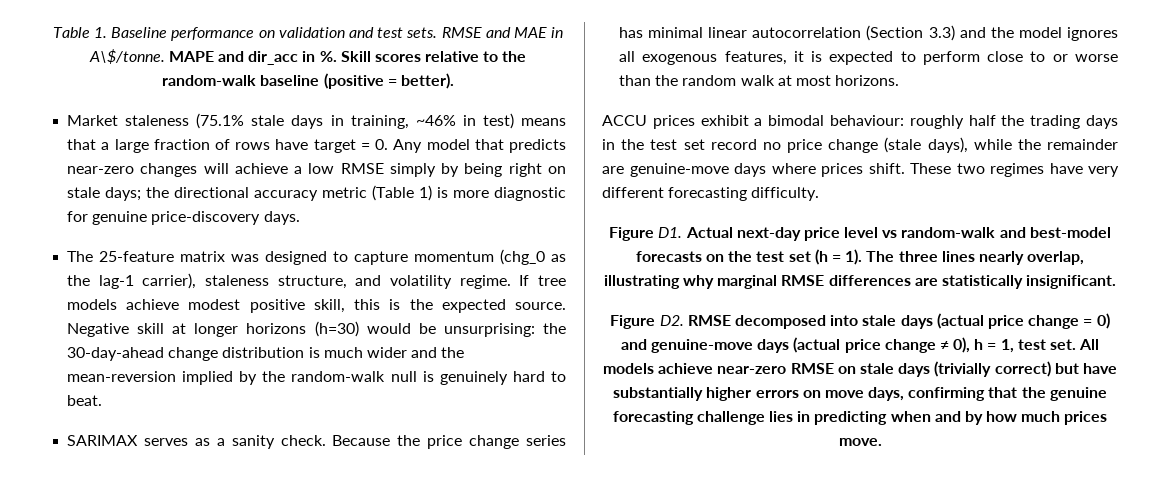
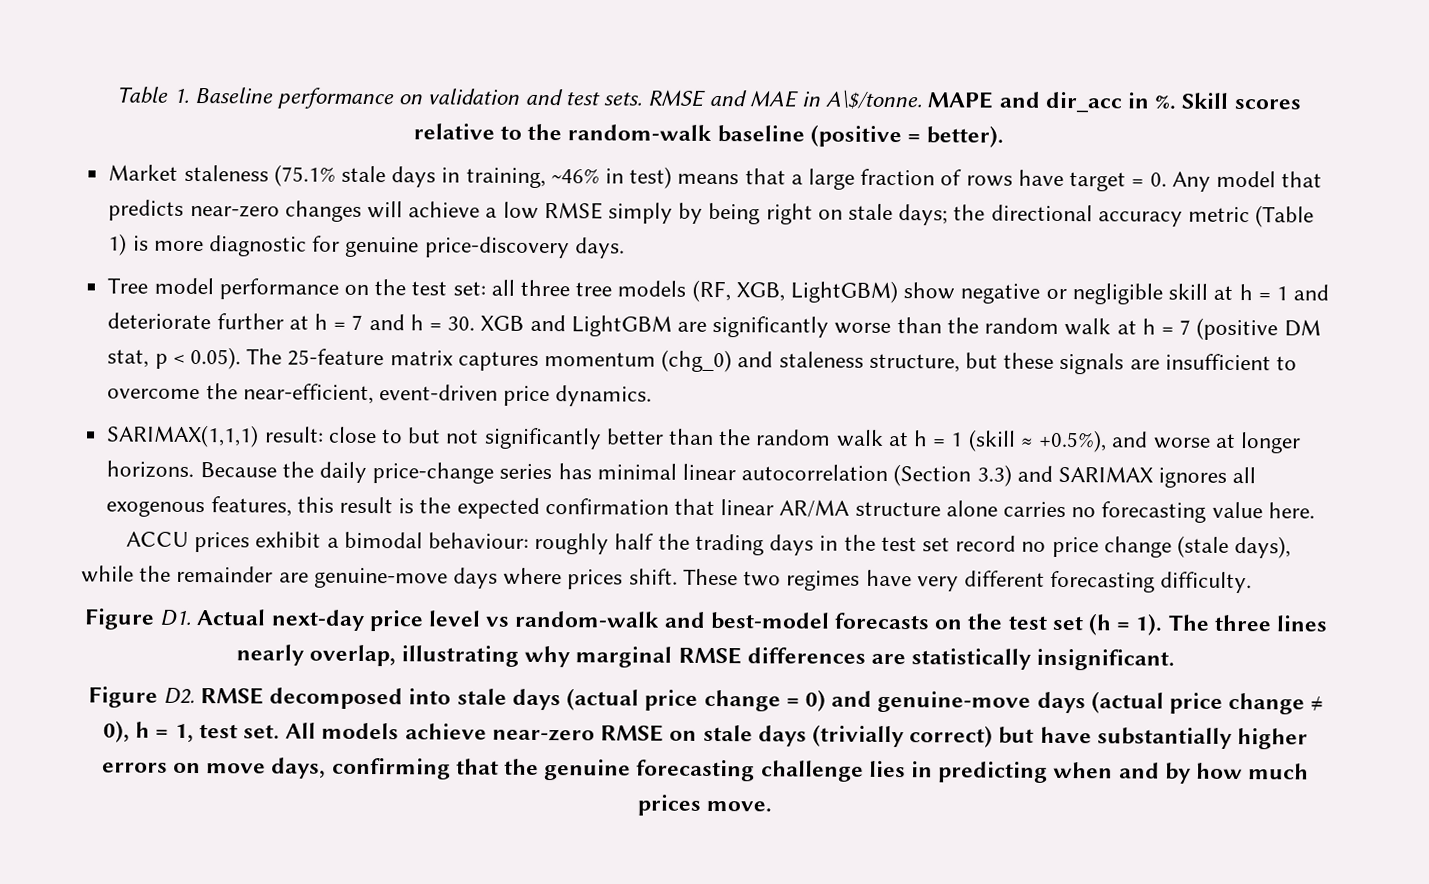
[67,249,567,265] [67,273,566,289] [67,299,566,313] [67,321,566,337] [67,347,465,361] [67,371,566,385] [67,395,103,406] [67,435,520,449] The 25-feature matrix was designed to capture momentum (chg_0 as the lag-1 carrier), staleness structure, and volatility regime. If tree models achieve modest positive skill, this is the expected source. Negative skill at longer horizons (h=30) would be unsurprising: the 30-day-ahead change distribution is much wider and the mean-reversion implied by the random-walk null is genuinely hard to beat. // SARIMAX serves as a sanity check. Because the price change -> [107,277,1330,305] [107,312,1321,341] [107,346,1298,375] [107,383,653,407] [106,424,1301,454] [106,460,495,484] Tree model performance on the test set: all three tree models (RF, XGB, LightGBM) show negative or negligible skill at h = 1 and deteriorate further at h = 7 and h = 30. XGB and LightGBM are significantly worse than the random walk at h = 7 (positive DM stat, p < 0.05). The 25-feature matrix captures momentum (chg_0) and staleness structure, but these signals are insufficient to overcome the near-efficient, event-driven price dynamics. // SARIMAX(1,1,1) result: close to but not significantly better than the random walk at h = 1 (skill ≈ +0.5%), and worse at longer horizons. Because the daily price-change
[990,27,1062,38] the model -> [1058,465,1154,483] SARIMAX
[793,51,1118,65] [619,75,900,86] it is expected to perform close to or worse than the random walk at most horizons. -> [296,496,1315,523] this result is the expected confirmation that linear AR/MA structure alone carries no forecasting value here.

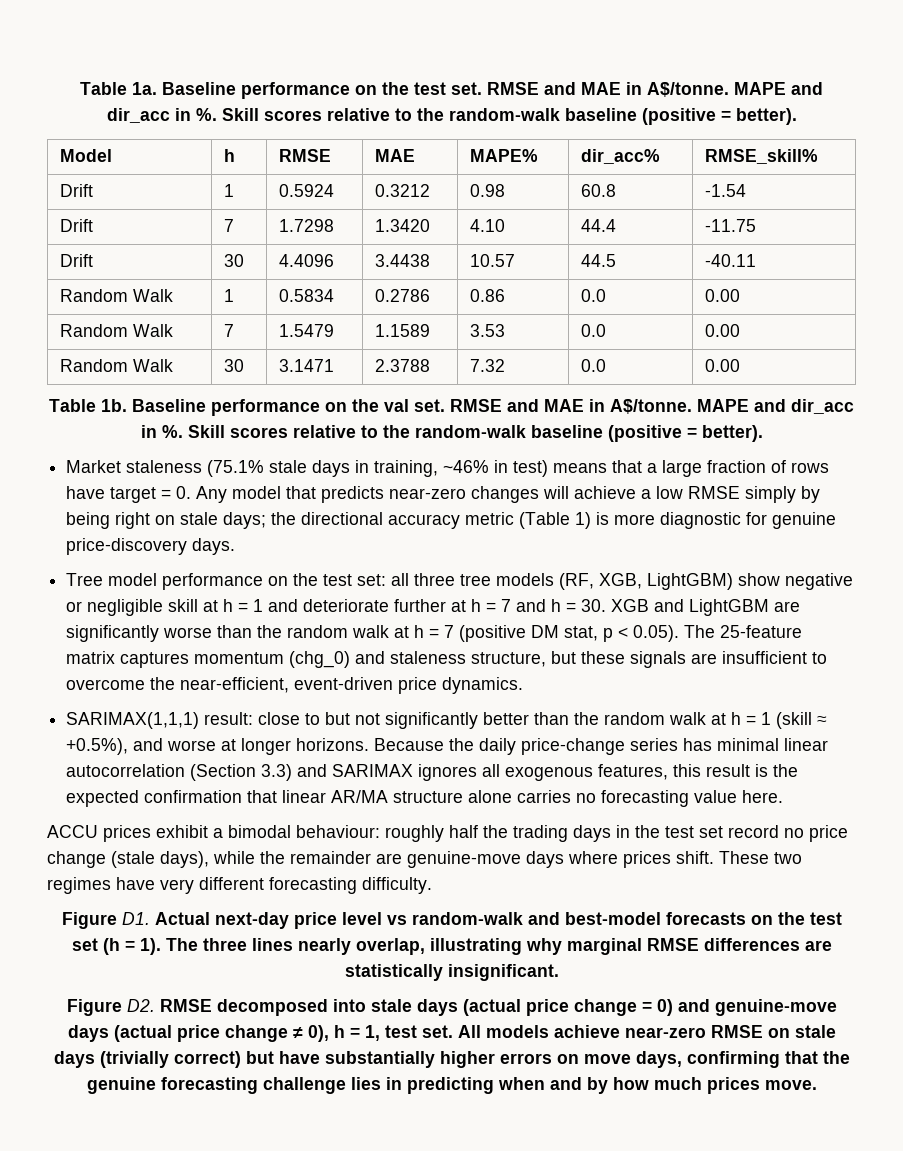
[116,86,924,110] Table 1. Baseline performance on validation and test sets. RMSE and MAE in A\$/tonne. -> [80,82,823,99] [106,108,797,125] [60,149,113,162] [224,149,236,162] [279,149,332,162] [375,149,416,162] [470,149,539,162] [581,149,661,164] [705,149,819,164] [60,184,94,197] [224,184,235,197] [279,184,335,197] [375,184,431,197] [470,184,506,197] [581,184,617,197] [705,184,747,197] [60,219,94,232] [224,219,235,232] [279,219,335,232] [375,219,431,232] [470,219,506,232] [581,219,617,232] [705,219,757,232] [60,254,94,267] [224,254,245,267] [279,254,335,267] [375,254,431,267] [470,254,516,267] [581,254,617,267] [705,254,757,267] [60,289,174,302] [224,289,235,302] [279,289,335,302] [375,289,431,302] [470,289,506,302] [581,289,607,302] [705,289,741,302] [60,324,174,337] [224,324,235,337] [279,324,335,337] [375,324,431,337] [470,324,506,337] [581,324,607,337] [705,324,741,337] [60,359,174,372] [224,359,245,372] [279,359,335,372] [375,359,431,372] [470,359,506,372] [581,359,607,372] [705,359,741,372] [49,399,692,416] Table 1a. Baseline performance on the test set. RMSE and MAE in A$/tonne. MAPE and dir_acc in %. Skill scores relative to the random-walk baseline (positive = better). // Model | h | RMSE | MAE | MAPE% | dir_acc% | RMSE_skill% // Drift | 1 | 0.5924 | 0.3212 | 0.98 | 60.8 | -1.54 // Drift | 7 | 1.7298 | 1.3420 | 4.10 | 44.4 | -11.75 // Drift | 30 | 4.4096 | 3.4438 | 10.57 | 44.5 | -40.11 // Random Walk | 1 | 0.5834 | 0.2786 | 0.86 | 0.0 | 0.00 // Random Walk | 7 | 1.5479 | 1.1589 | 3.53 | 0.0 | 0.00 // Random Walk | 30 | 3.1471 | 2.3788 | 7.32 | 0.0 | 0.00 // Table 1b. Baseline performance on the val set. RMSE and MAE in A$/tonne.

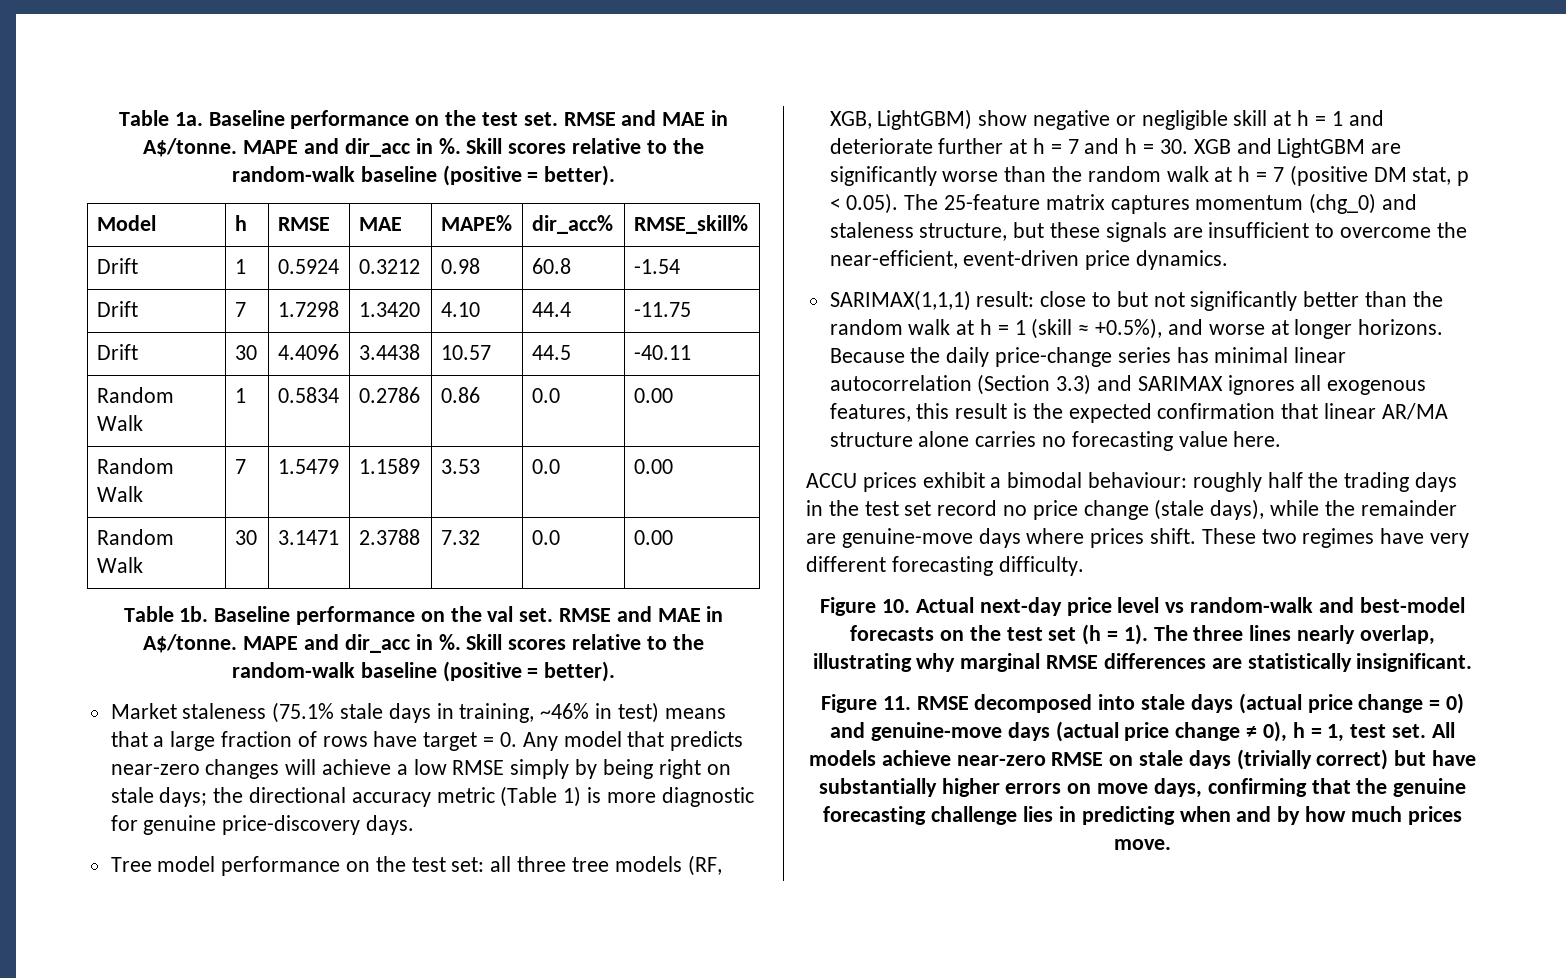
[121,912,150,925] D1. -> [882,599,911,613] 10.
[126,999,155,1012] D2. -> [882,696,911,710] 11.

